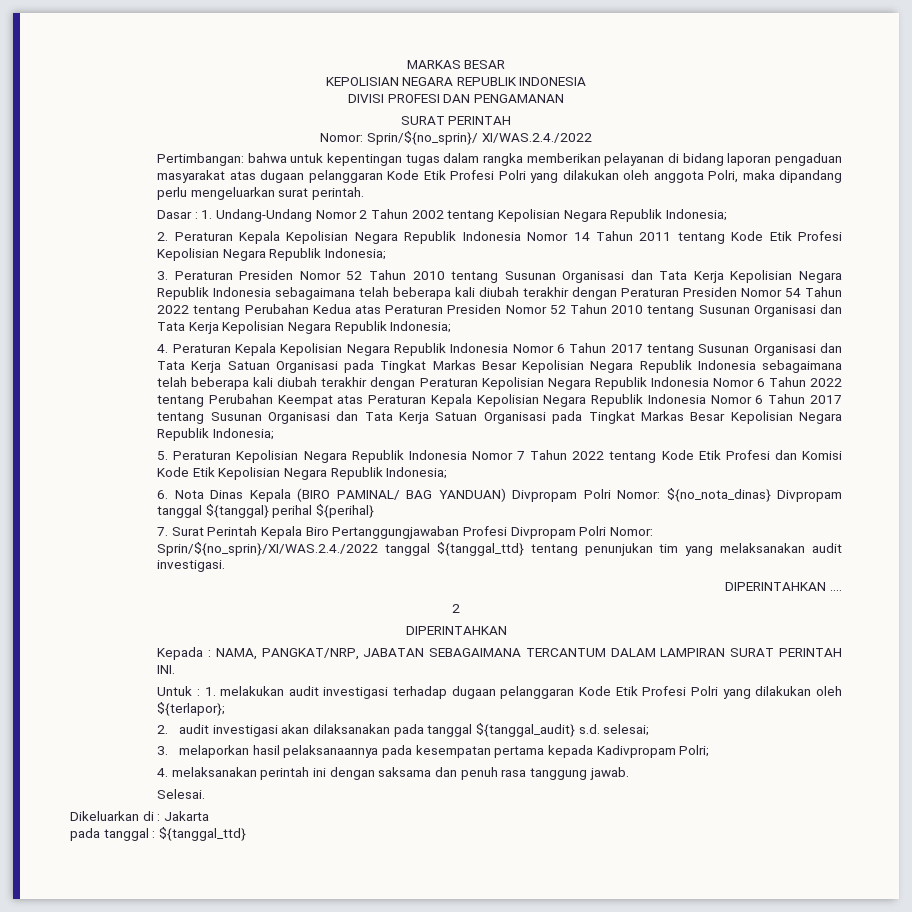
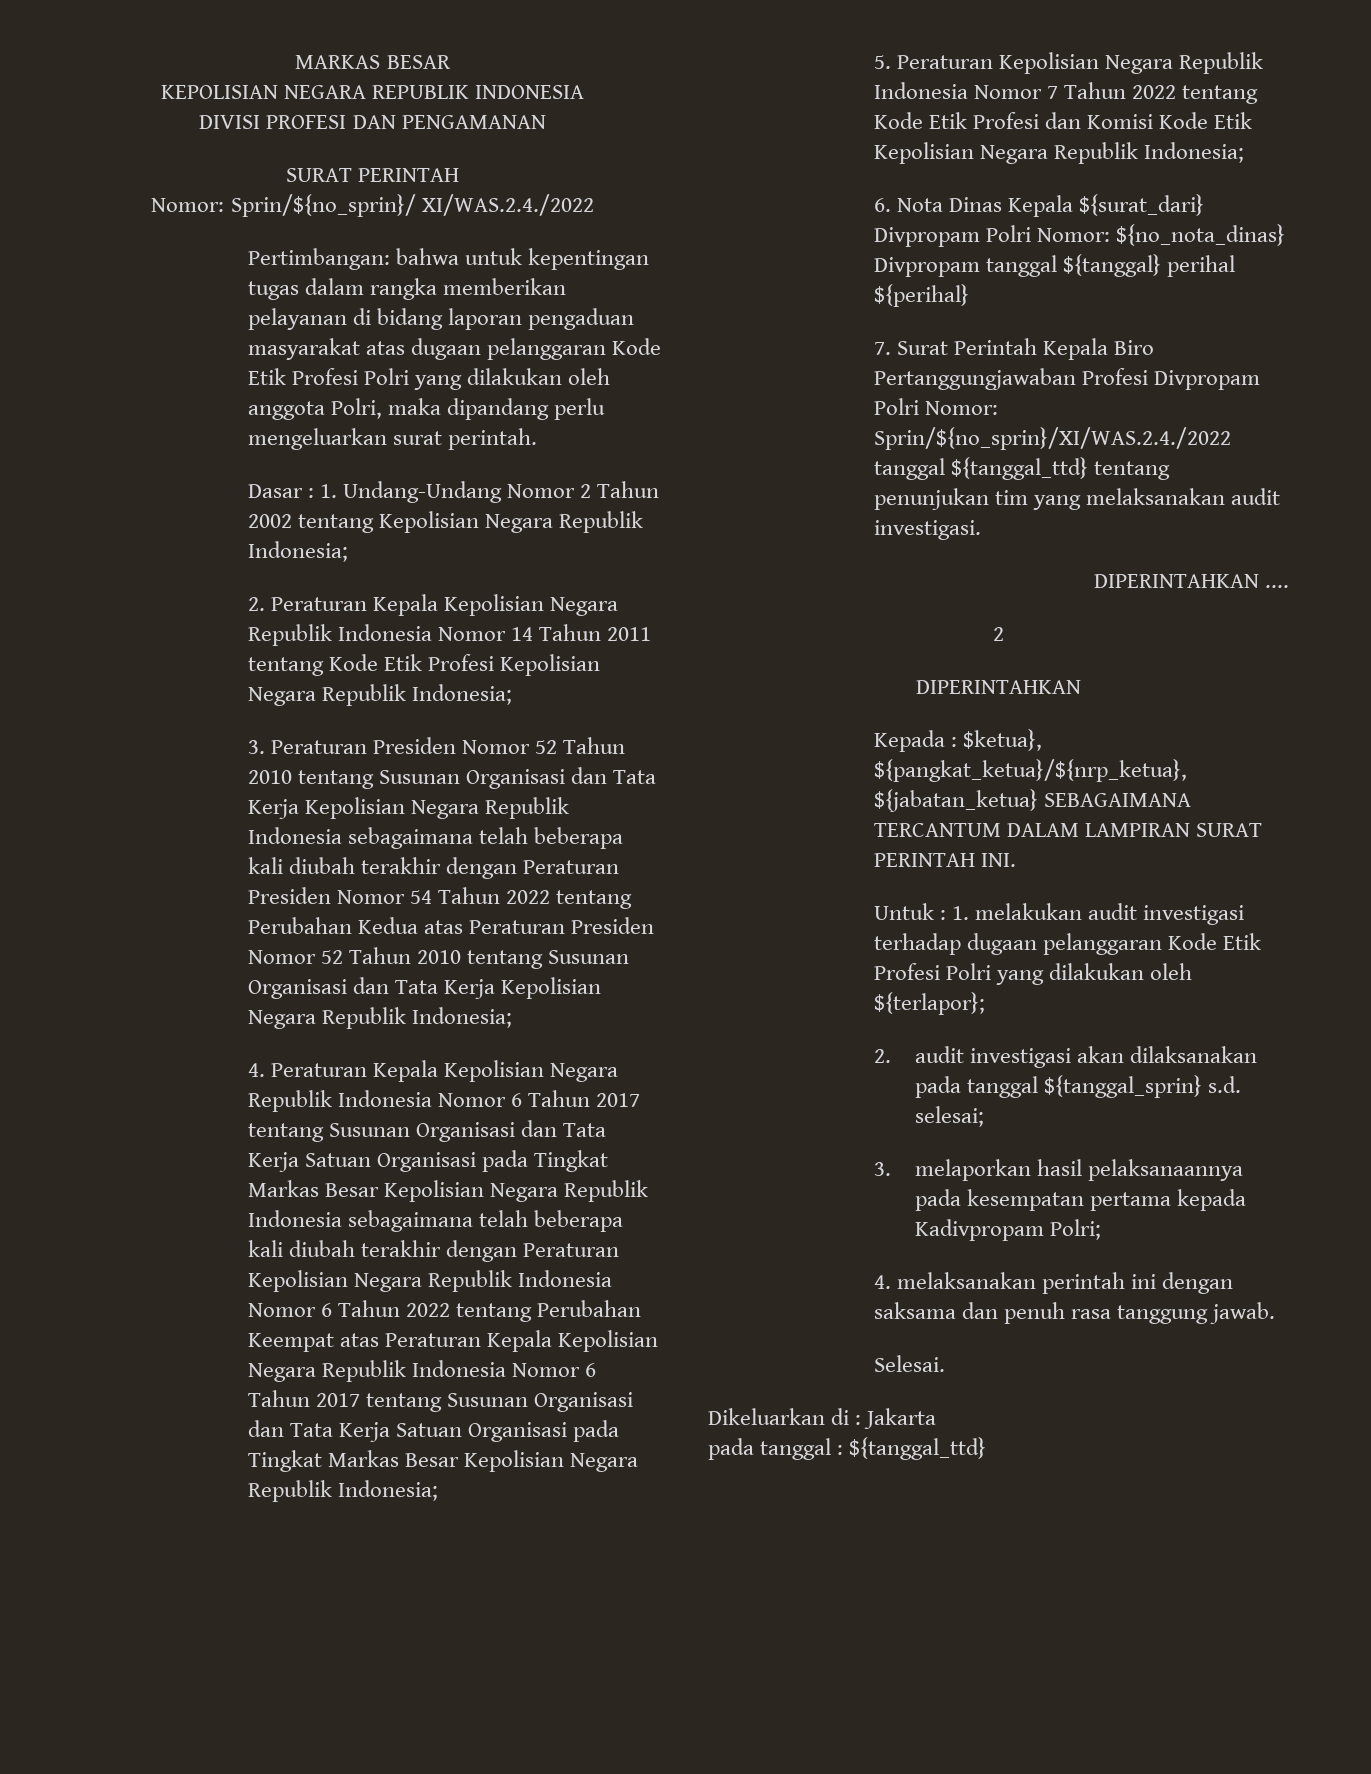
[297,488,506,502] (BIRO PAMINAL/ BAG YANDUAN) -> [1079,194,1205,216] ${surat_dari}
[215,648,425,660] NAMA, PANGKAT/NRP, JABATAN -> [962,729,1042,751] [873,759,1187,782] [873,789,1038,812] $ketua}, ${pangkat_ketua}/${nrp_ketua}, ${jabatan_ketua}
[475,723,575,737] ${tanggal_audit} -> [1044,1075,1203,1098] ${tanggal_sprin}

